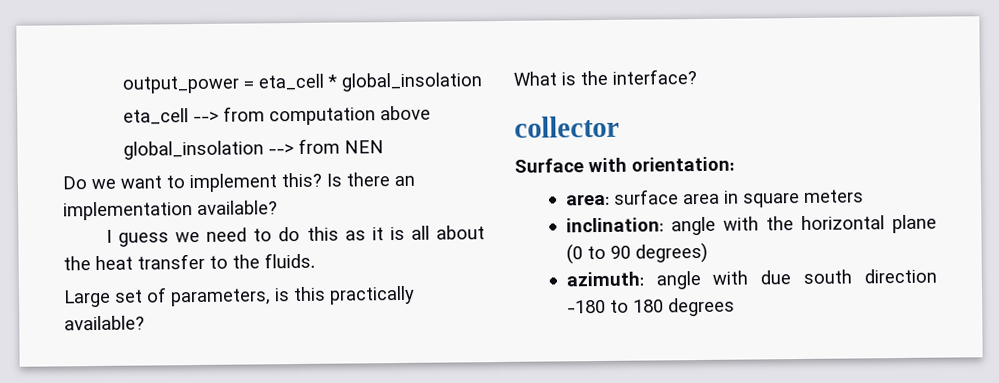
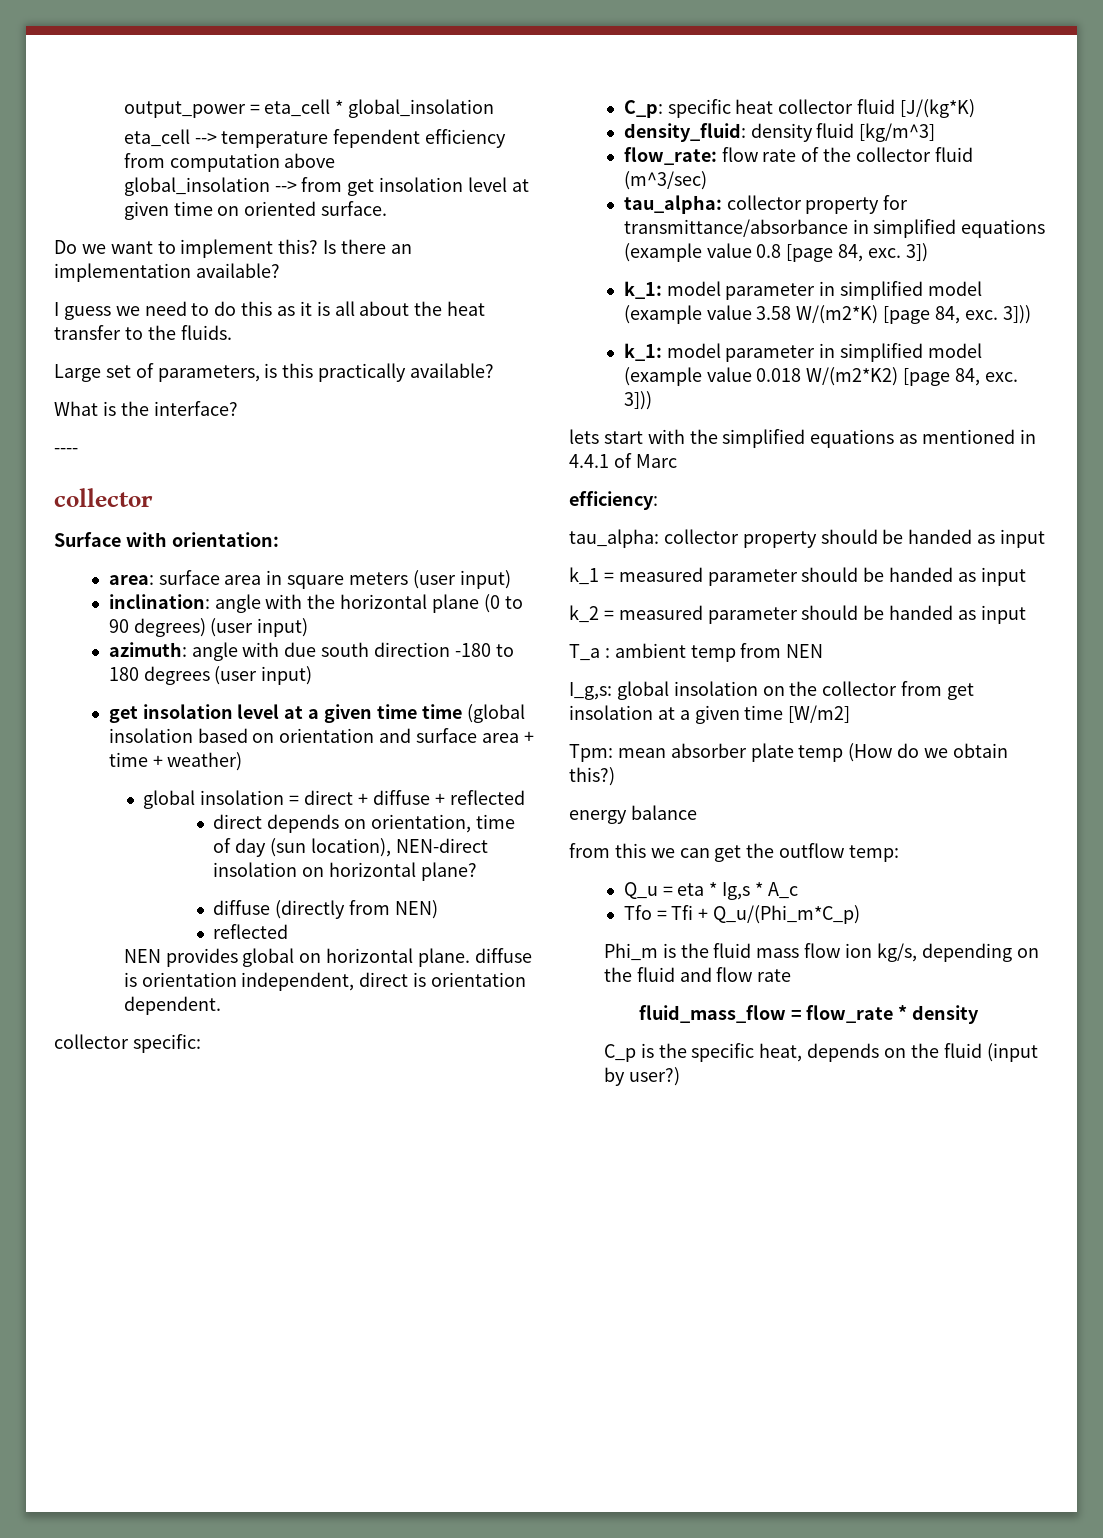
(219, 117) none -> [221,129,507,148] temperature fependent efficiency
[343,140,384,154] NEN -> [347,177,529,196] [123,201,388,220] get insolation level at given time on oriented surface.
(697, 77) none -> [54,448,78,454] // ----
(864, 196) none -> [412,570,511,589] (user input)
(708, 253) none -> [210,618,309,637] (user input)
(735, 307) none -> [214,666,313,685] [108,704,525,723] [108,728,534,743] [108,752,243,771] [143,790,525,809] [213,814,515,833] [213,838,488,857] [213,862,477,881] [213,900,438,919] [213,924,289,939] [123,948,532,967] [123,972,526,991] [123,996,221,1015] [54,1034,201,1053] [623,99,975,118] [623,123,936,142] [623,147,973,165] [623,171,707,190] [623,195,909,214] [623,219,1046,238] [623,243,928,262] [623,281,982,300] [623,305,1031,324] [623,343,982,362] [623,367,1018,386] [623,391,652,410] [569,429,1036,448] [569,453,677,468] [569,491,658,510] [569,529,1046,548] [569,567,1026,586] [569,605,1026,624] [569,643,824,662] [569,681,975,700] [569,705,851,724] [569,743,1008,762] [569,767,615,786] [569,805,697,824] [569,843,900,862] [623,882,798,900] [623,905,861,924] [603,943,1039,962] [603,967,792,982] [638,1005,980,1024] [603,1043,1038,1062] [603,1067,680,1086] (user input) // get insolation level at a given time time (global insolation based on orientation and surface area + time + weather) // global insolation = direct + diffuse + reflected // direct depends on orientation, time of day (sun location), NEN-direct insolation on horizontal plane? // diffuse (directly from NEN) // reflected // NEN provides global on horizontal plane. diffuse is orientation independent, direct is orientation dependent. // collector specific: // C_p: specific heat collector fluid [J/(kg*K) // density_fluid: density fluid [kg/m^3] // flow_rate: flow rate of the collector fluid (m^3/sec) // tau_alpha: collector property for transmittance/absorbance in simplified equations (example value 0.8 [page 84, exc. 3]) // k_1: model parameter in simplified model (example value 3.58 W/(m2*K) [page 84, exc. 3])) // k_1: model parameter in simplified model (example value 0.018 W/(m2*K2) [page 84, exc. 3])) // lets start with the simplified equations as mentioned in 4.4.1 of Marc // efficiency: // tau_alpha: collector property should be handed as input // k_1 = measured parameter should be handed as input // k_2 = measured parameter should be handed as input // T_a : ambient temp from NEN // I_g,s: global insolation on the collector from get insolation at a given time [W/m2] // Tpm: mean absorber plate temp (How do we obtain this?) // energy balance // from this we can get the outflow temp: // Q_u = eta * Ig,s * A_c // Tfo = Tfi + Q_u/(Phi_m*C_p) // Phi_m is the fluid mass flow ion kg/s, depending on the fluid and flow rate // fluid_mass_flow = flow_rate * density // C_p is the specific heat, depends on the fluid (input by user?)

